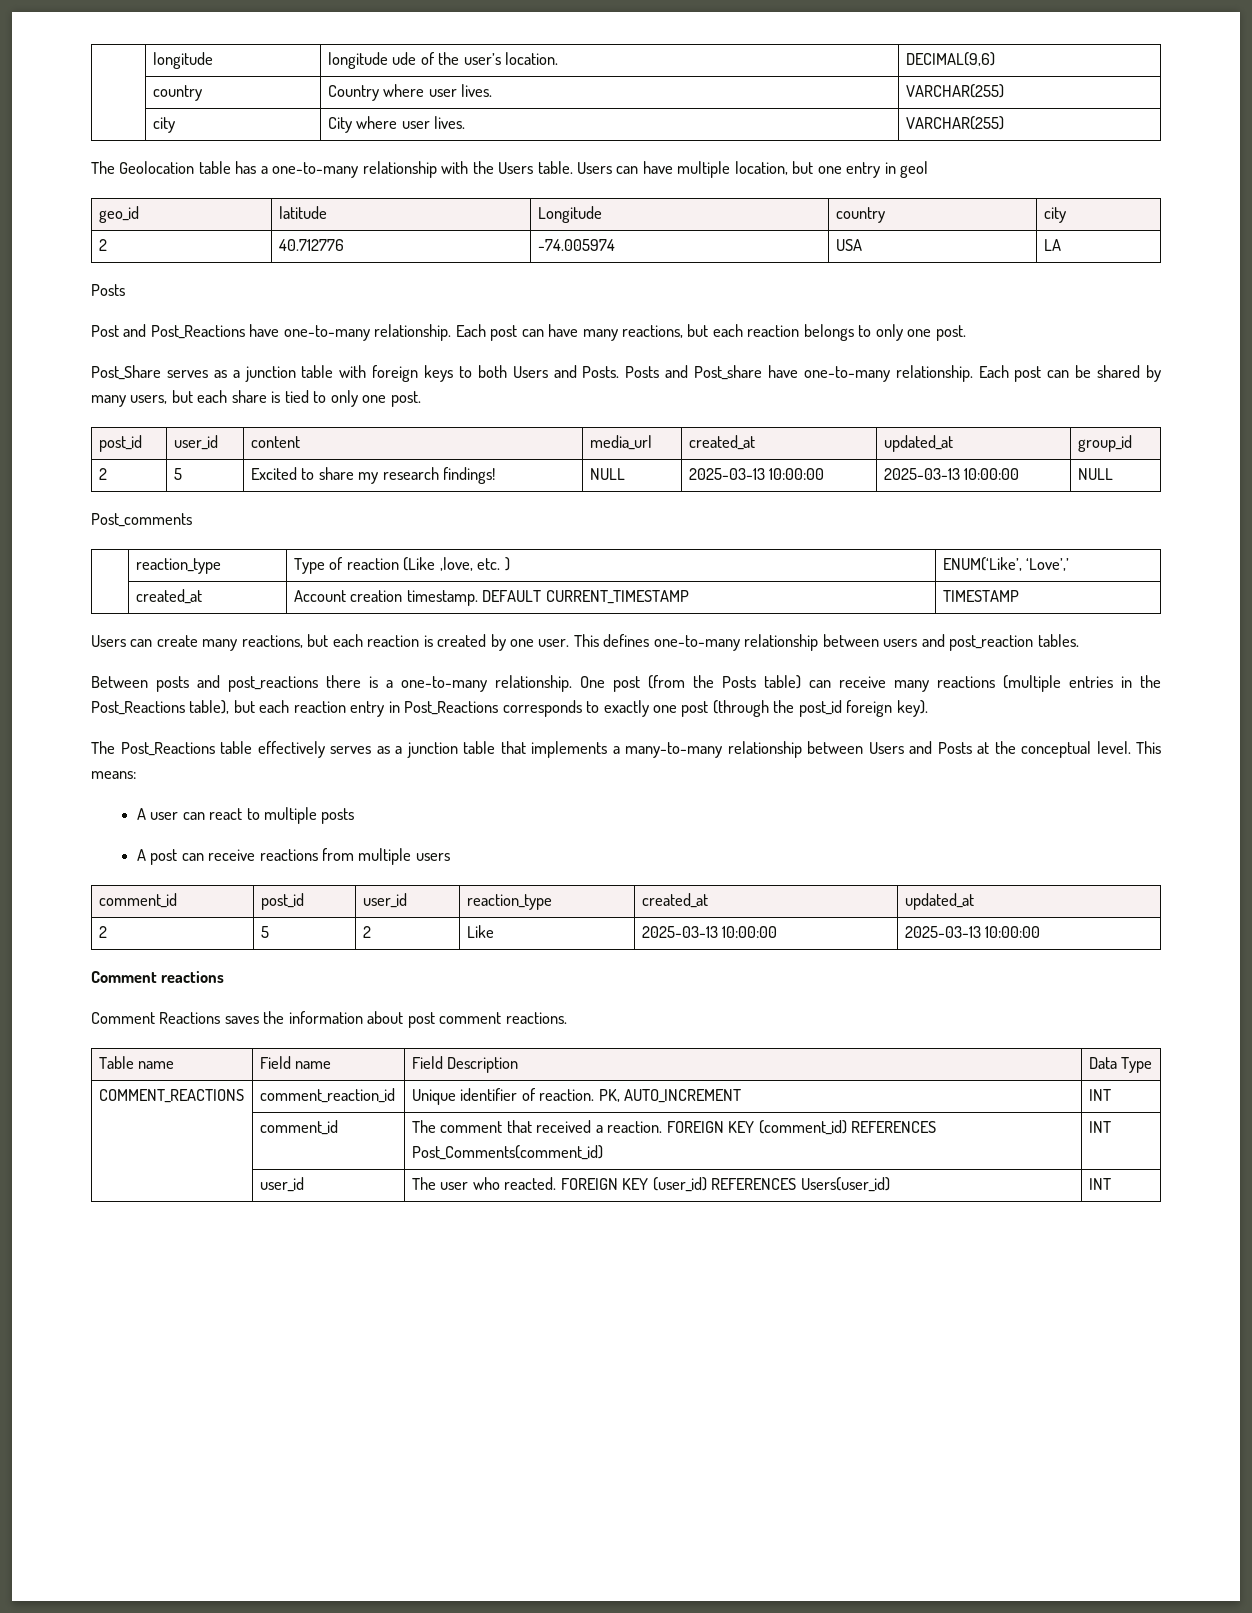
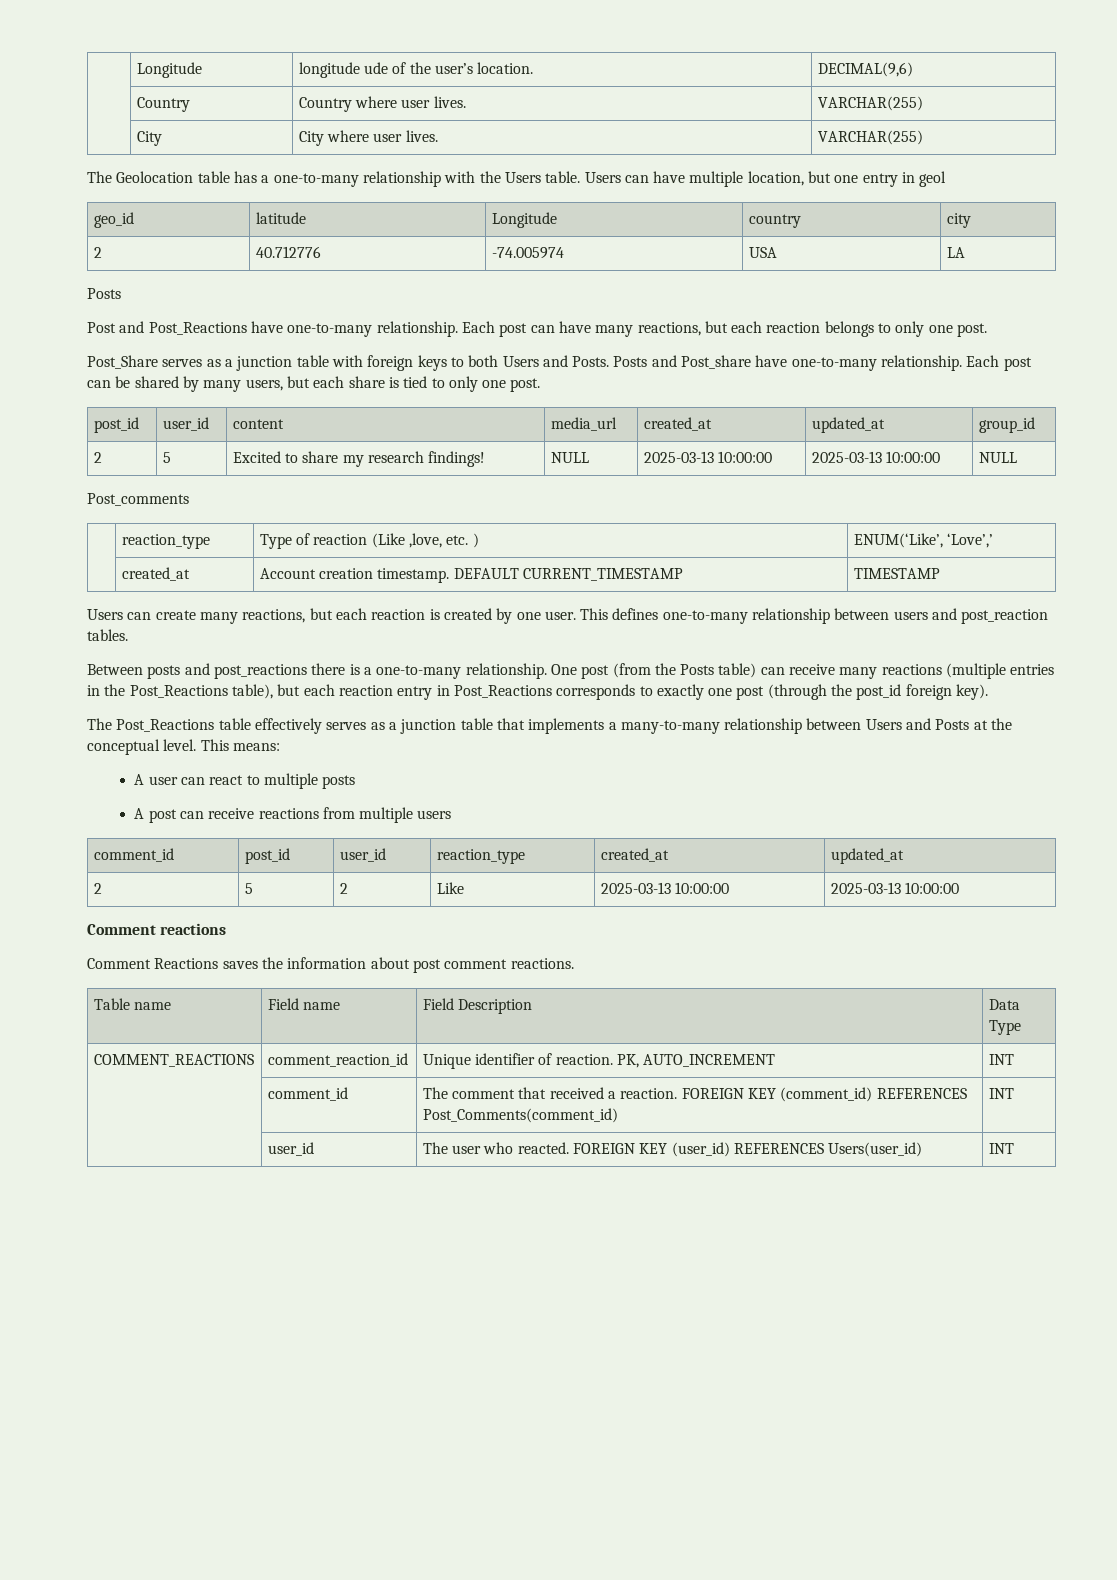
[152,52,213,69] | longitude -> [136,62,202,78] | Longitude
[152,85,202,101] country -> [136,97,190,112] Country
[152,117,175,133] city -> [136,131,162,146] City

